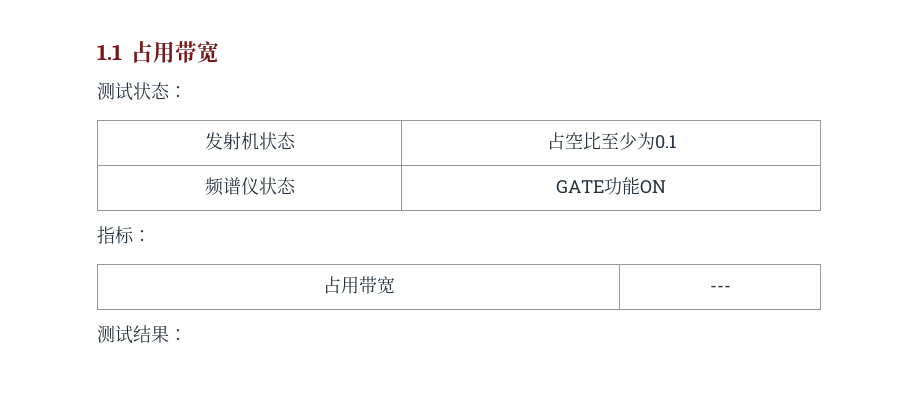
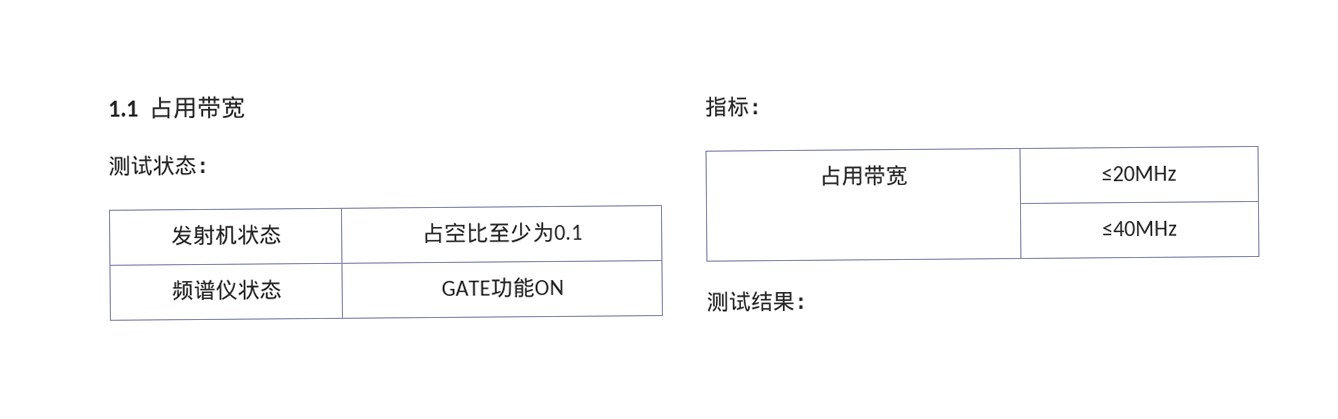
[709,285,731,292] --- -> [1101,165,1177,182] [1102,220,1178,237] ≤20MHz // | ≤40MHz

